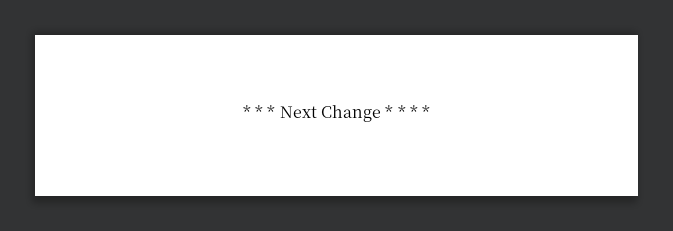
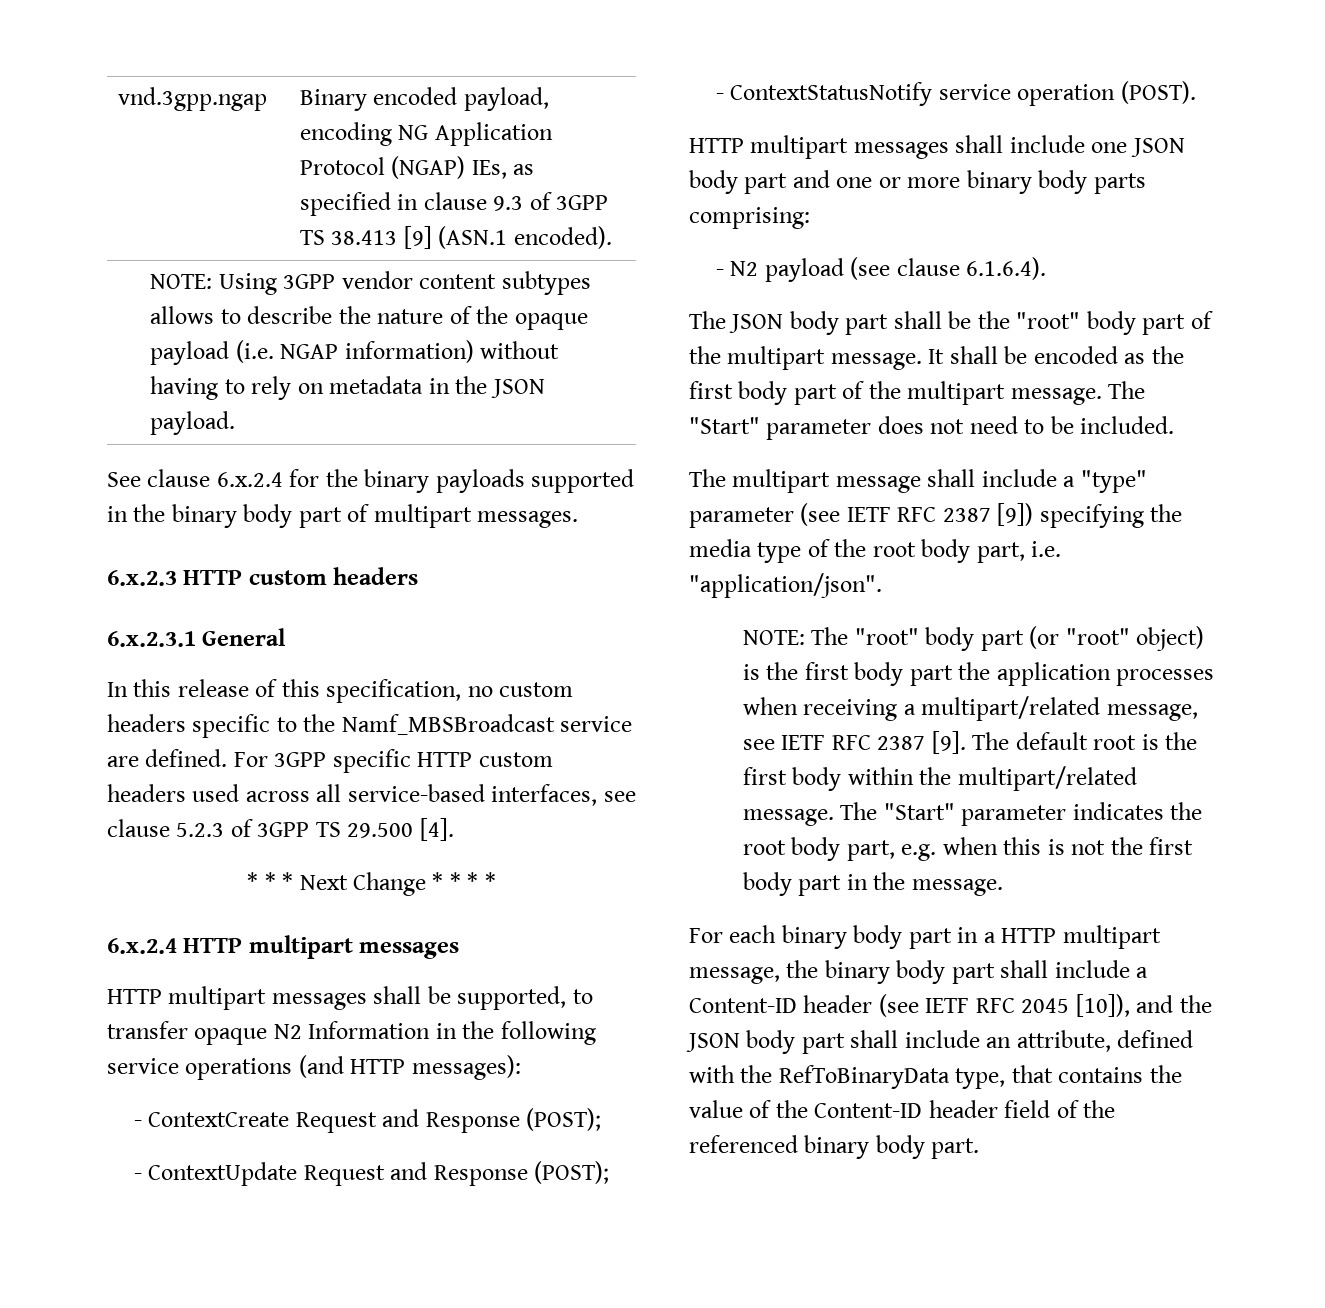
(242, 111) none -> [117,87,267,111] [299,87,549,111] [299,122,553,146] [299,156,535,179] [299,192,609,216] [299,226,612,249] [150,271,591,295] [150,306,588,330] [150,340,560,365] [150,376,545,400] [150,411,236,435] [107,469,635,493] [107,504,579,528] [107,567,419,586] [107,628,287,647] [107,679,574,703] [107,714,633,738] [107,749,553,773] [107,784,636,806] [107,818,454,841] vnd.3gpp.ngap | Binary encoded payload, encoding NG Application Protocol (NGAP) IEs, as specified in clause 9.3 of 3GPP TS 38.413 [9] (ASN.1 encoded). // NOTE: Using 3GPP vendor content subtypes allows to describe the nature of the opaque payload (i.e. NGAP information) without having to rely on metadata in the JSON payload. // See clause 6.x.2.4 for the binary payloads supported in the binary body part of multipart messages. // 6.x.2.3 HTTP custom headers // 6.x.2.3.1 General // In this release of this specification, no custom headers specific to the Namf_MBSBroadcast service are defined. For 3GPP specific HTTP custom headers used across all service-based interfaces, see clause 5.2.3 of 3GPP TS 29.500 [4]. //
(431, 111) none -> [107,935,460,959] [107,986,593,1010] [107,1021,596,1045] [107,1055,521,1080] [133,1108,602,1133] [133,1161,610,1186] [715,81,1196,106] [689,135,1185,159] [689,170,1146,194] [689,207,810,229] [715,257,1047,282] [689,311,1213,335] [689,346,1184,370] [689,381,1146,405] [689,416,1175,440] [689,469,1147,493] [689,503,1183,528] [689,539,1062,563] [689,573,882,598] [742,626,1205,651] [742,662,1215,686] [742,696,1198,721] [742,731,1198,754] [742,766,1137,791] [742,802,1203,826] [742,837,1194,861] [742,872,1003,896] [689,925,1161,949] [689,960,1149,984] [689,994,1212,1017] [686,1030,1194,1054] [689,1065,1182,1089] [689,1100,1116,1118] [689,1135,980,1159] // 6.x.2.4 HTTP multipart messages // HTTP multipart messages shall be supported, to transfer opaque N2 Information in the following service operations (and HTTP messages): // - ContextCreate Request and Response (POST); // - ContextUpdate Request and Response (POST); // - ContextStatusNotify service operation (POST). // HTTP multipart messages shall include one JSON body part and one or more binary body parts comprising: // - N2 payload (see clause 6.1.6.4). // The JSON body part shall be the "root" body part of the multipart message. It shall be encoded as the first body part of the multipart message. The "Start" parameter does not need to be included. // The multipart message shall include a "type" parameter (see IETF RFC 2387 [9]) specifying the media type of the root body part, i.e. "application/json". // NOTE: The "root" body part (or "root" object) is the first body part the application processes when receiving a multipart/related message, see IETF RFC 2387 [9]. The default root is the first body within the multipart/related message. The "Start" parameter indicates the root body part, e.g. when this is not the first body part in the message. // For each binary body part in a HTTP multipart message, the binary body part shall include a Content-ID header (see IETF RFC 2045 [10]), and the JSON body part shall include an attribute, defined with the RefToBinaryData type, that contains the value of the Content-ID header field of the referenced binary body part.

